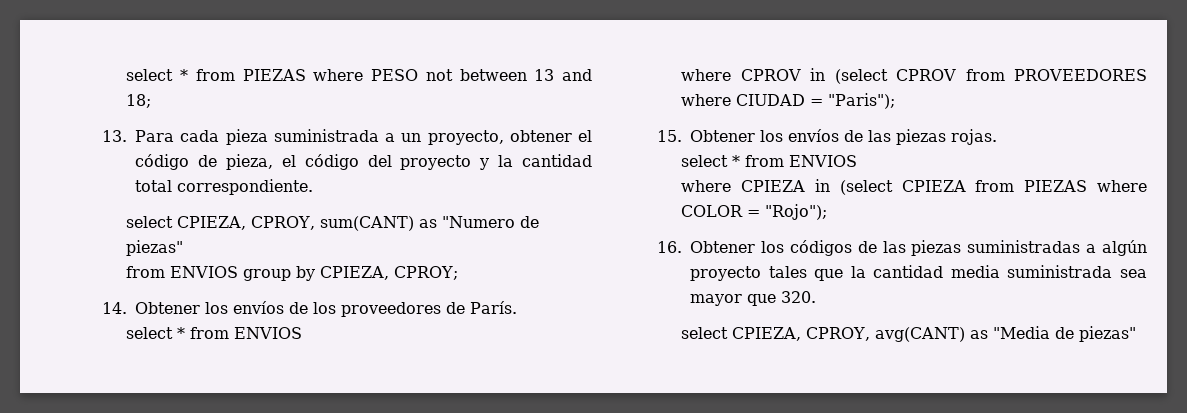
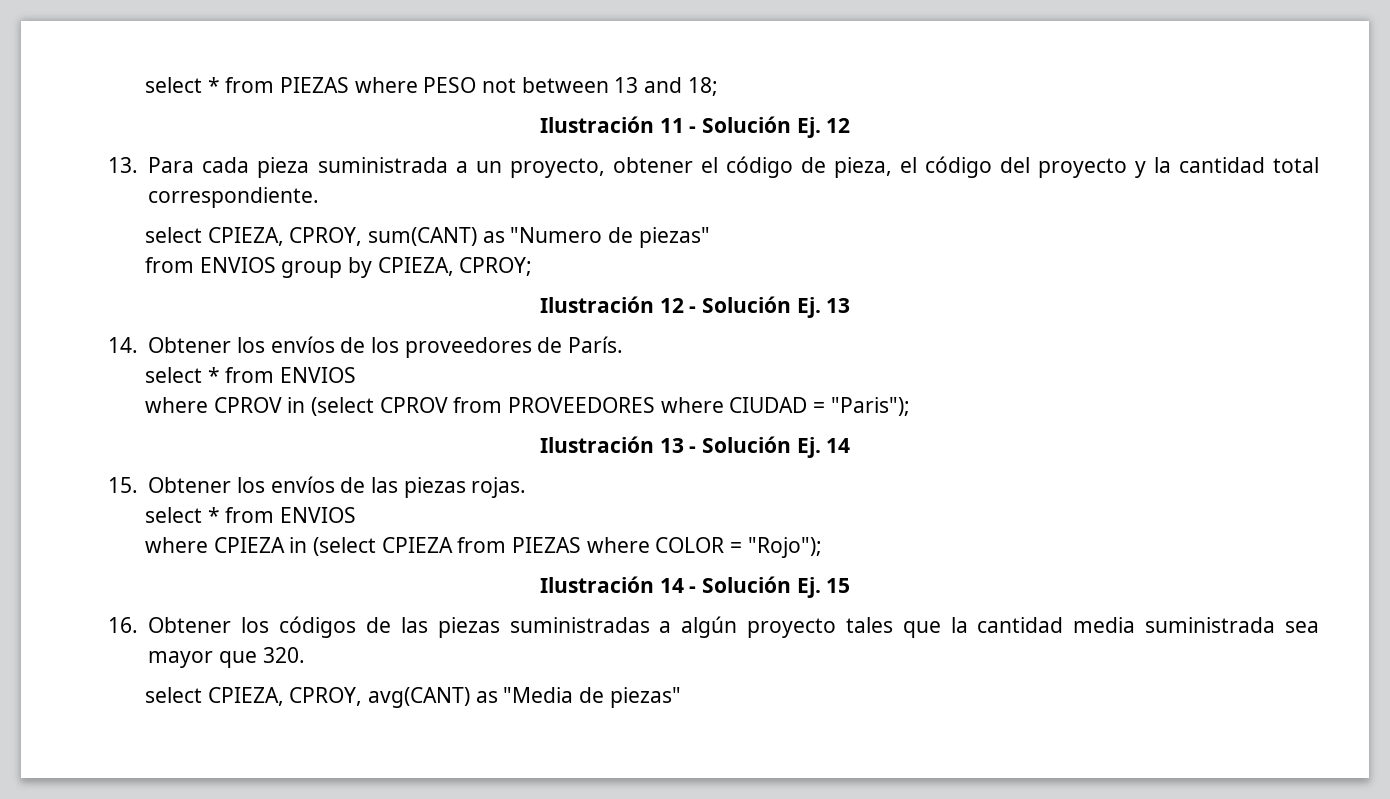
(152, 101) none -> [539,116,851,138] // Ilustración 11 - Solución Ej. 12
(459, 273) none -> [539,296,851,318] // Ilustración 12 - Solución Ej. 13
(896, 101) none -> [539,436,851,458] // Ilustración 13 - Solución Ej. 14
(828, 212) none -> [539,576,851,598] // Ilustración 14 - Solución Ej. 15

